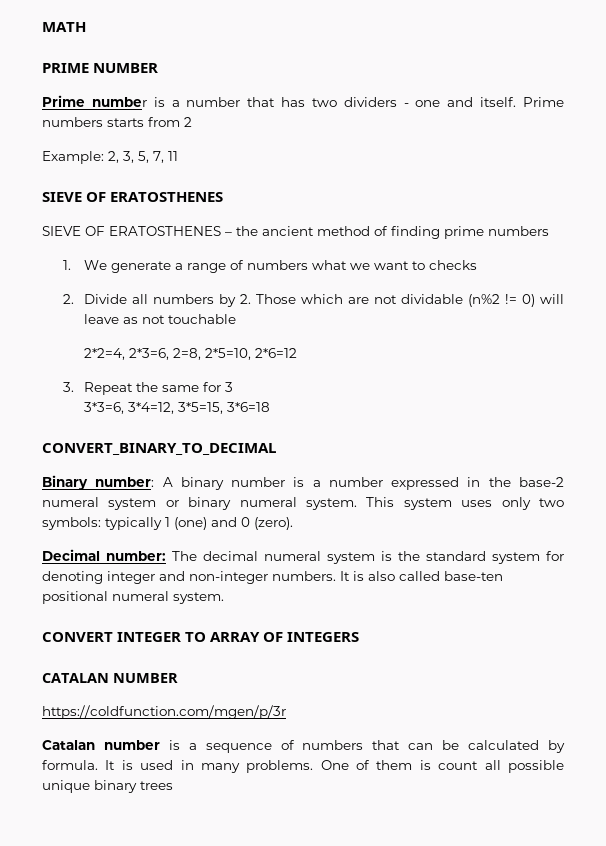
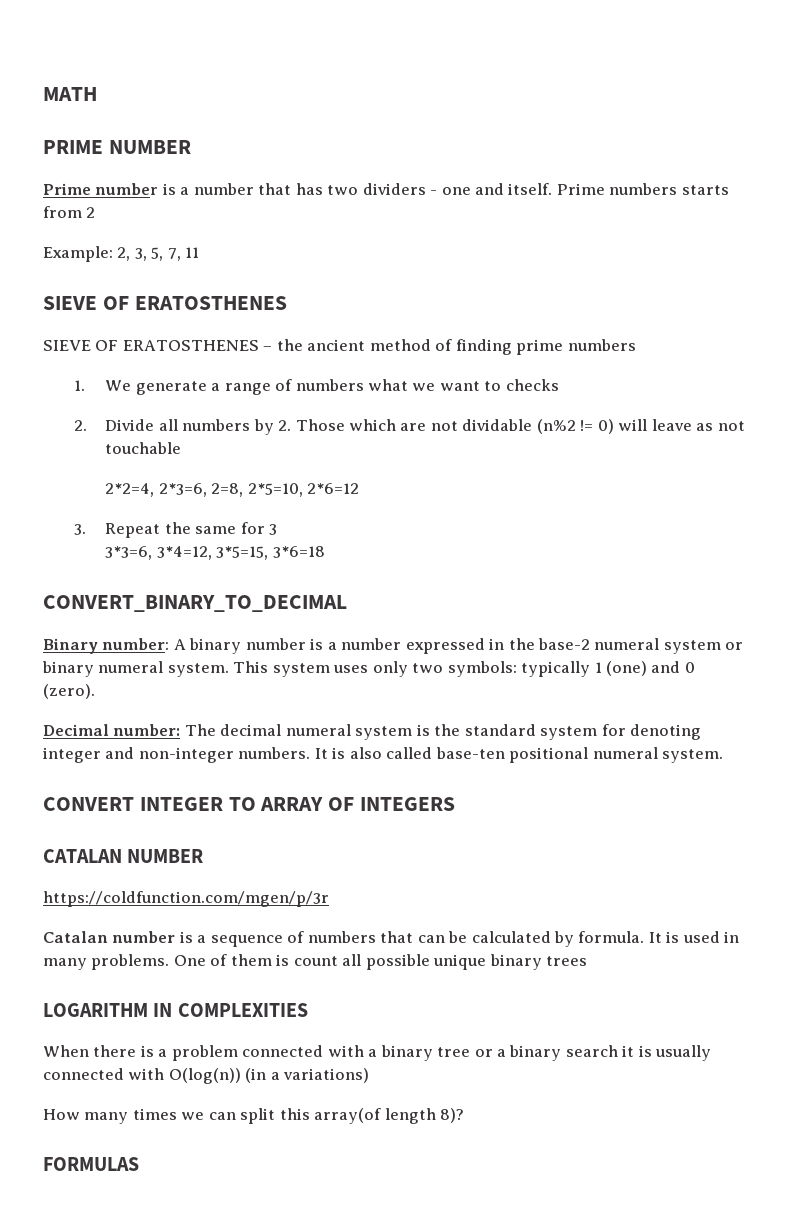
(173, 785) none -> [43,1003,308,1017] [43,1045,712,1061] [43,1068,370,1084] [43,1108,465,1124] [43,1157,139,1171] // LOGARITHM IN COMPLEXITIES // When there is a problem connected with a binary tree or a binary search it is usually connected with O(log(n)) (in a variations) // How many times we can split this array(of length 8)? // FORMULAS

